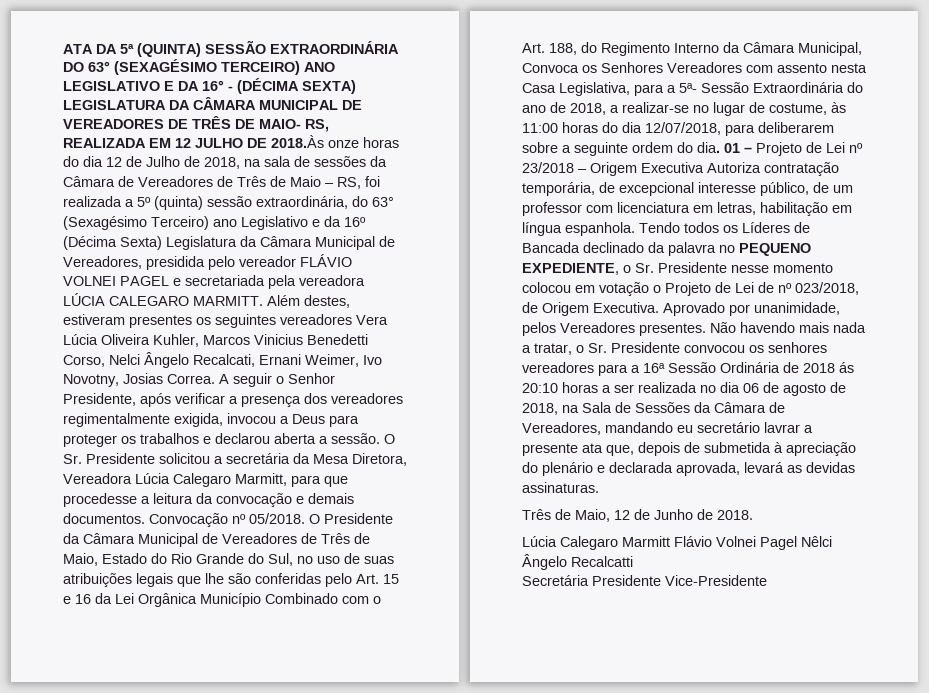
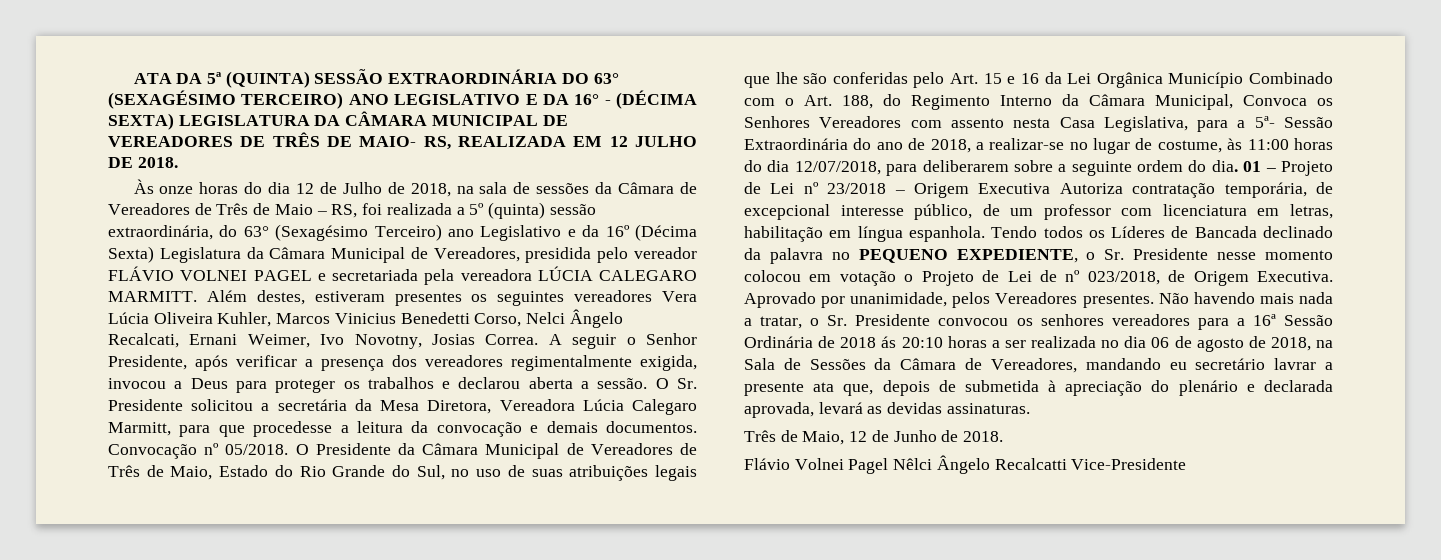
[271,135,324,148] 2018.Às -> [137,157,178,168] [133,179,154,194] 2018. // Às
[522,536,670,550] Lúcia Calegaro Marmitt -> (1004, 436) none
[522,575,661,586] // Secretária Presidente -> (1067, 464) none

